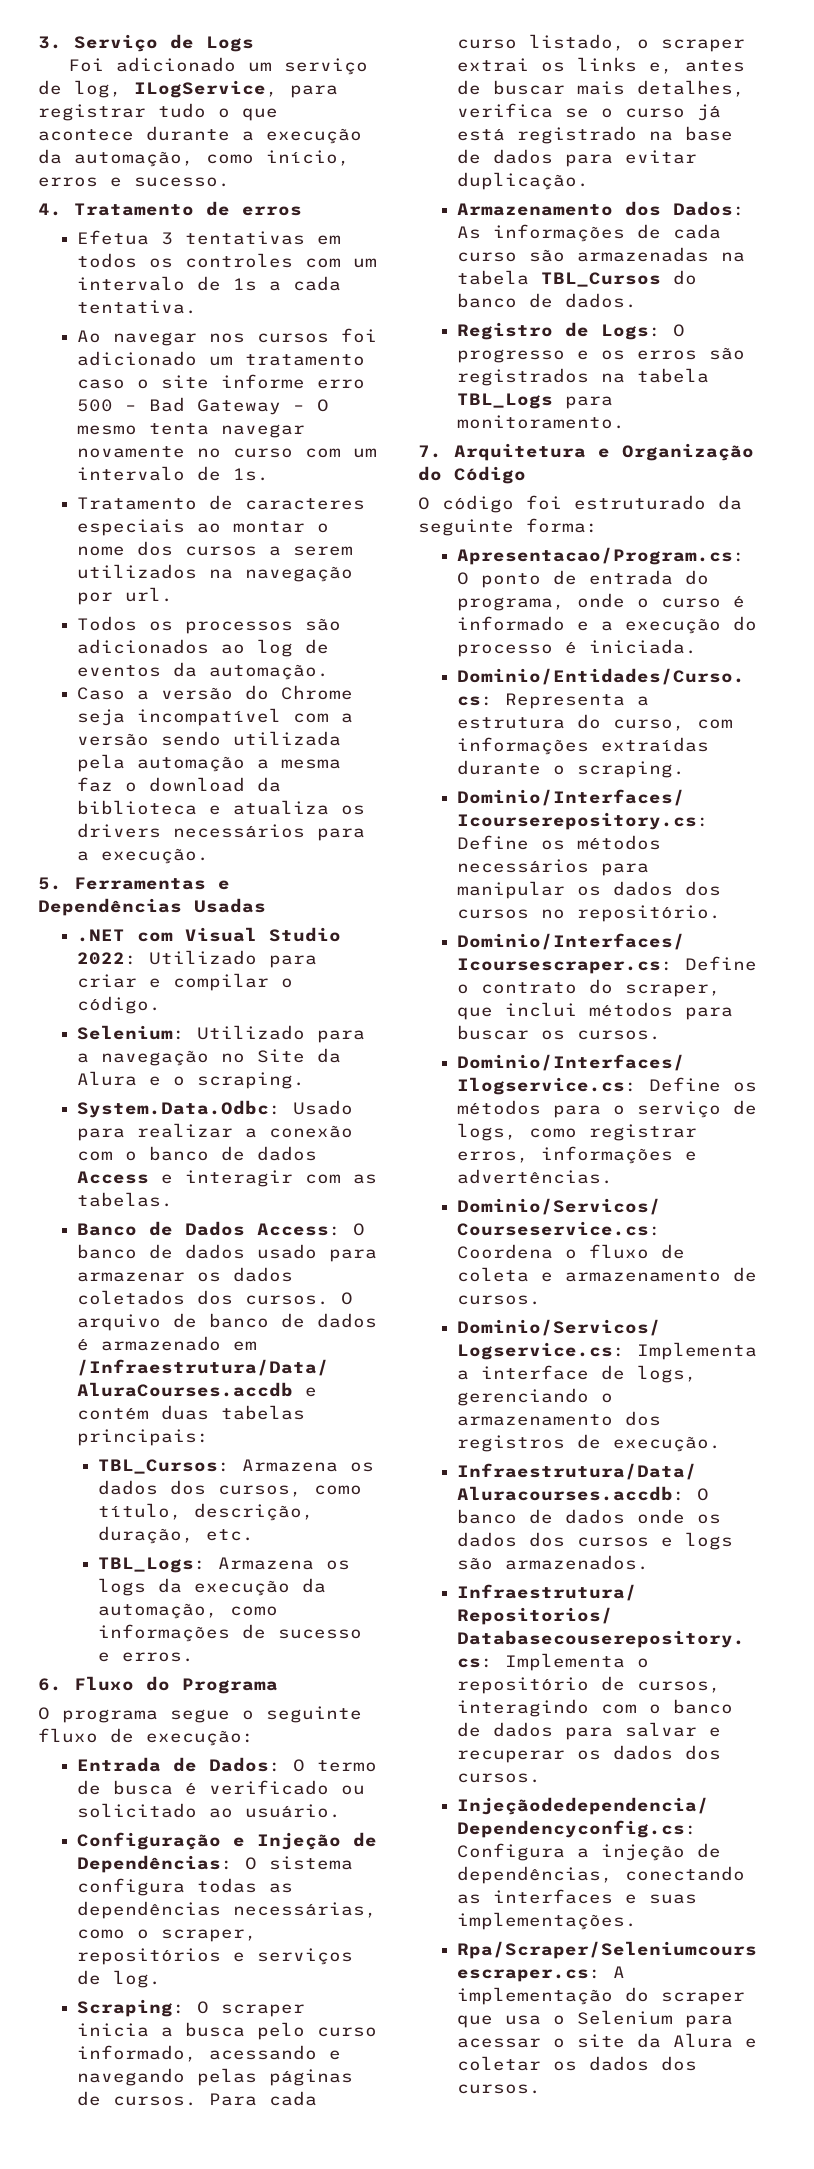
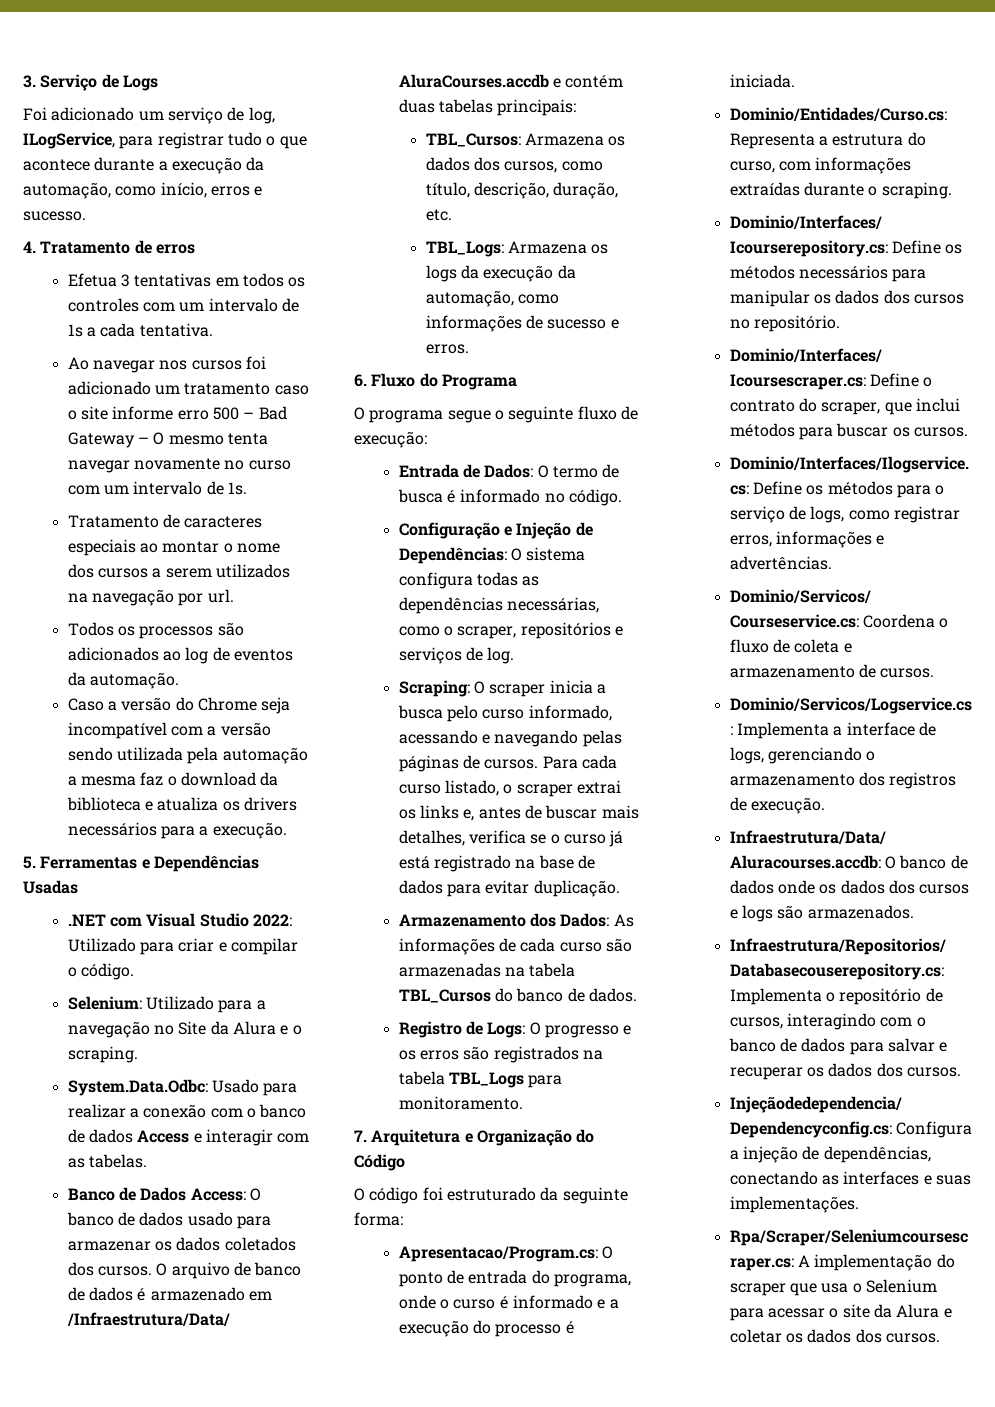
[208,1780,365,1795] [76,1803,341,1818] verificado ou solicitado ao usuário. -> [460,489,622,506] informado no código.

